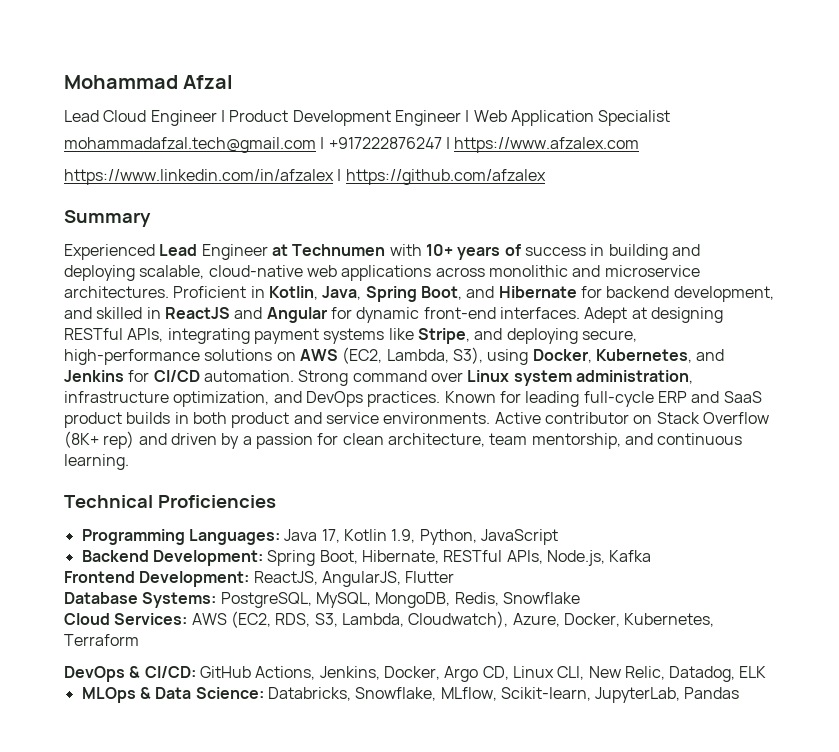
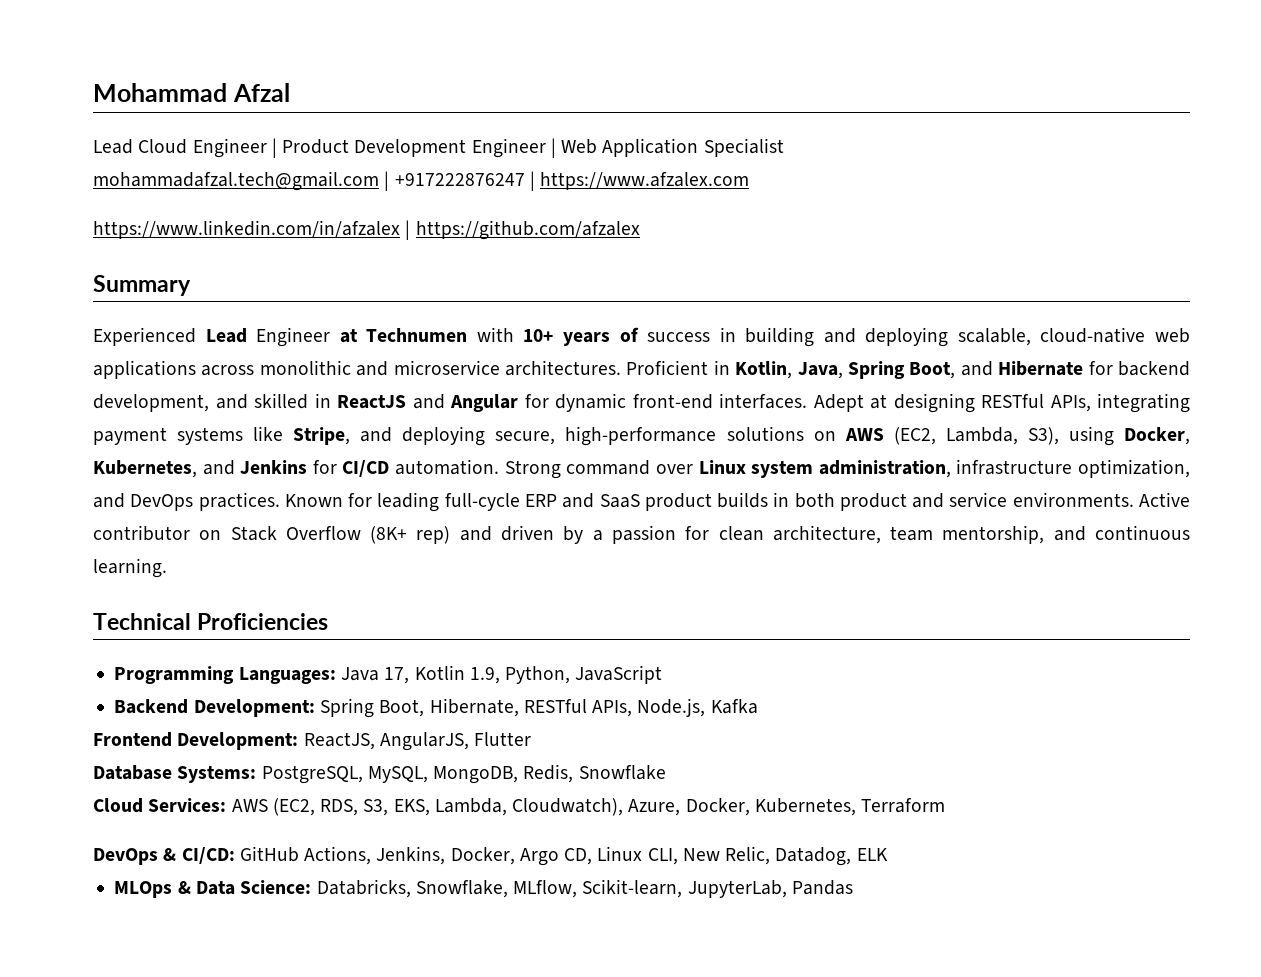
(338, 620) none -> [393,799,430,816] EKS,

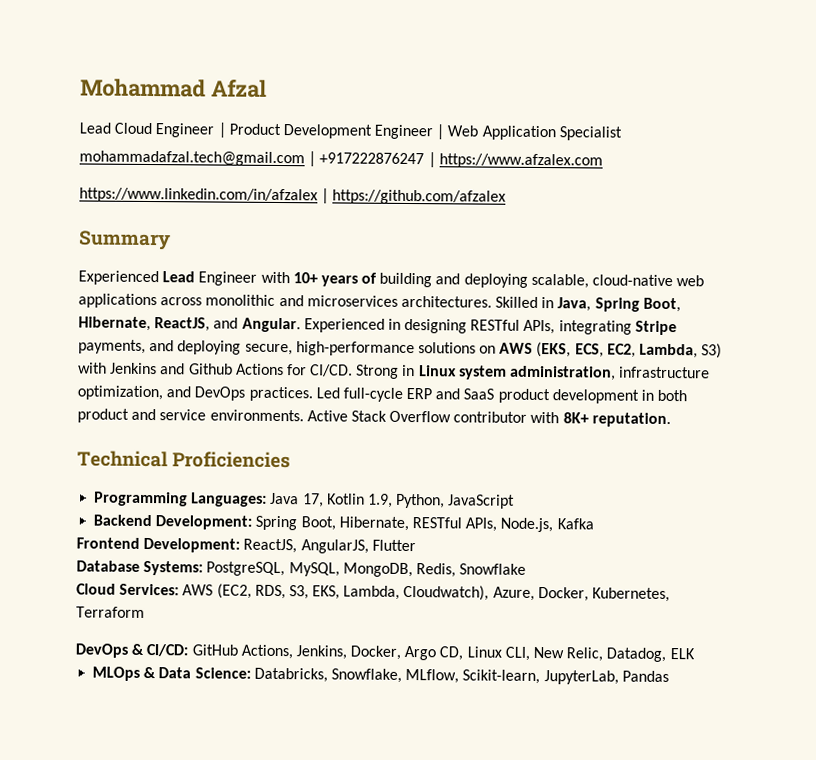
[339,328,468,343] at Technumen -> (258, 278) none
[647,327,736,342] success in -> (378, 278) none
[393,360,1190,379] [93,393,1190,413] [93,426,351,445] microservice architectures. Proficient in Kotlin, Java, Spring Boot, and Hibernate for backend development, and skilled in ReactJS and Angular for dynamic front-end interfaces. Adept at designing RESTful APIs, integrating payment systems like Stripe, -> [306,295,681,313] [78,316,677,336] [78,339,146,354] microservices architectures. Skilled in Java, Spring Boot, Hibernate, ReactJS, and Angular. Experienced in designing RESTful APIs, integrating Stripe payments,
[893,426,1191,446] [93,459,693,479] (EC2, Lambda, S3), using Docker, Kubernetes, and Jenkins for CI/CD automation. Strong command over -> [536,341,723,359] [78,362,416,379] (EKS, ECS, EC2, Lambda, S3) with Jenkins and Github Actions for CI/CD. Strong in
[284,492,440,512] Known for leading -> [315,387,340,399] Led
[717,492,769,508] builds -> [551,389,639,404] development
[93,525,1190,544] [93,558,167,578] contributor on Stack Overflow (8K+ rep) and driven by a passion for clean architecture, team mentorship, and continuous learning. -> [350,410,671,428] Stack Overflow contributor with 8K+ reputation.

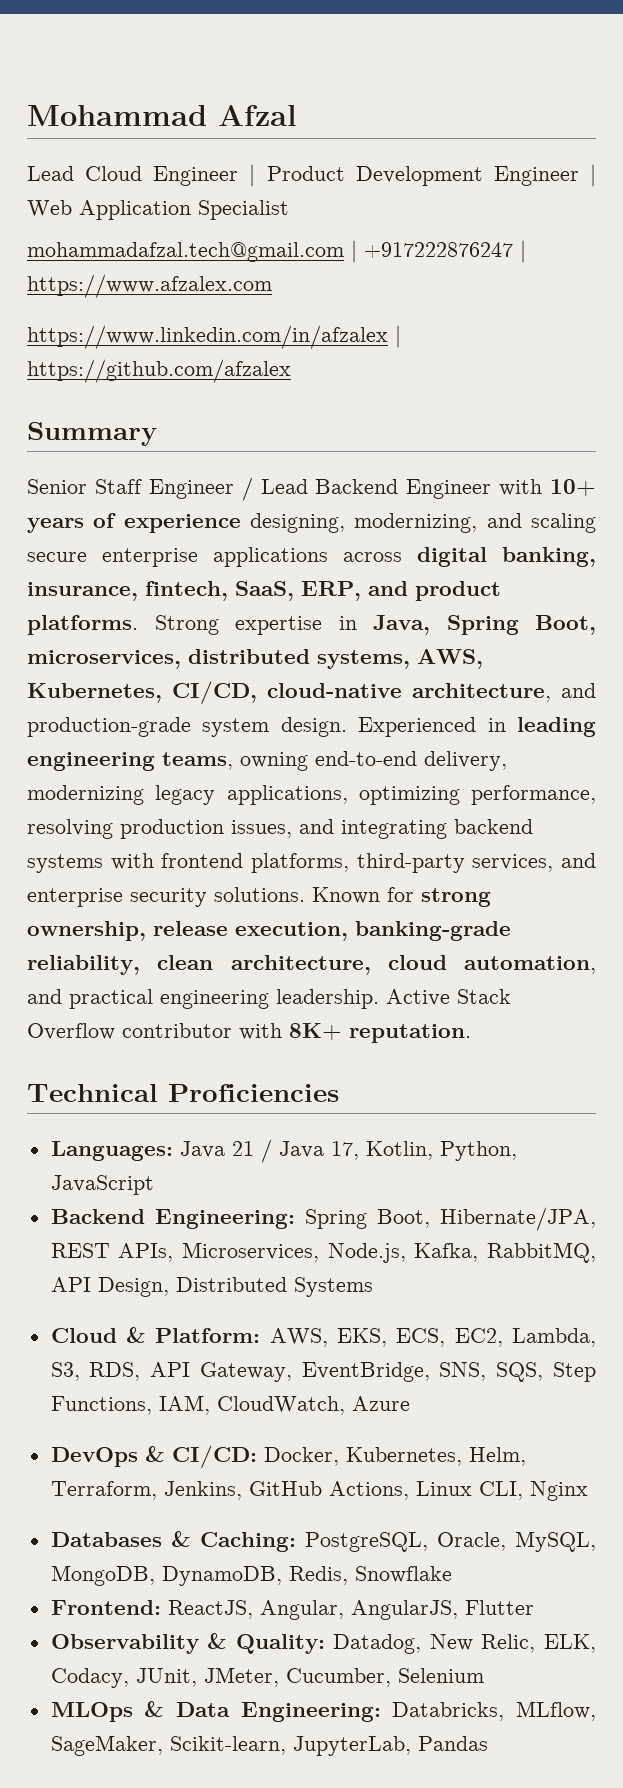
[78,270,196,286] Experienced Lead -> [27,477,399,501] Senior Staff Engineer / Lead Backend
[379,272,705,289] [78,293,681,313] [78,316,677,336] [78,339,723,359] [78,362,711,381] [77,385,688,404] [77,408,304,423] building and deploying scalable, cloud-native web applications across monolithic and microservices architectures. Skilled in Java, Spring Boot, Hibernate, ReactJS, and Angular. Experienced in designing RESTful APIs, integrating Stripe payments, and deploying secure, high-performance solutions on AWS (EKS, ECS, EC2, Lambda, S3) with Jenkins and Github Actions for CI/CD. Strong in Linux system administration, infrastructure optimization, and DevOps practices. Led full-cycle ERP and SaaS product development in both product and service environments. -> [123,513,596,533] [27,547,596,567] [27,581,501,601] [27,615,596,635] [27,649,483,669] [27,681,596,704] [27,717,596,737] [27,751,507,771] [27,785,596,805] [27,819,533,839] [27,853,596,873] [27,887,491,907] [27,921,511,941] [27,955,596,975] [27,989,379,1009] experience designing, modernizing, and scaling secure enterprise applications across digital banking, insurance, fintech, SaaS, ERP, and product platforms. Strong expertise in Java, Spring Boot, microservices, distributed systems, AWS, Kubernetes, CI/CD, cloud-native architecture, and production-grade system design. Experienced in leading engineering teams, owning end-to-end delivery, modernizing legacy applications, optimizing performance, resolving production issues, and integrating backend systems with frontend platforms, third-party services, and enterprise security solutions. Known for strong ownership, release execution, banking-grade reliability, clean architecture, cloud automation, and practical engineering leadership.
[94,491,189,507] Programming -> (339, 1093) none
[302,493,393,508] 17, Kotlin 1.9, -> [231,1139,433,1163] 21 / Java 17, Kotlin,
[155,515,594,533] [76,537,416,554] [76,560,527,578] [76,583,671,603] [76,606,145,618] [75,643,695,662] Development: Spring Boot, Hibernate, RESTful APIs, Node.js, Kafka // Frontend Development: ReactJS, AngularJS, Flutter // Database Systems: PostgreSQL, MySQL, MongoDB, Redis, Snowflake // Cloud Services: AWS (EC2, RDS, S3, EKS, Lambda, Cloudwatch), Azure, Docker, Kubernetes, Terraform // DevOps & CI/CD: GitHub Actions, Jenkins, Docker, Argo CD, Linux CLI, New Relic, Datadog, ELK -> [154,1207,596,1231] [50,1242,596,1263] [50,1277,373,1297] [50,1327,596,1347] [50,1362,597,1382] [50,1395,410,1415] [50,1445,526,1468] [50,1481,588,1501] [50,1531,596,1552] [50,1565,452,1586] [50,1600,534,1620] [50,1633,596,1654] [50,1667,484,1688] Engineering: Spring Boot, Hibernate/JPA, REST APIs, Microservices, Node.js, Kafka, RabbitMQ, API Design, Distributed Systems // Cloud & Platform: AWS, EKS, ECS, EC2, Lambda, S3, RDS, API Gateway, EventBridge, SNS, SQS, Step Functions, IAM, CloudWatch, Azure // DevOps & CI/CD: Docker, Kubernetes, Helm, Terraform, Jenkins, GitHub Actions, Linux CLI, Nginx // Databases & Caching: PostgreSQL, Oracle, MySQL, MongoDB, DynamoDB, Redis, Snowflake // Frontend: ReactJS, Angular, AngularJS, Flutter // Observability & Quality: Datadog, New Relic, ELK, Codacy, JUnit, JMeter, Cucumber, Selenium
[194,667,460,684] Science: Databricks, Snowflake, MLflow, -> [240,1701,596,1722] [50,1735,163,1756] Engineering: Databricks, MLflow, SageMaker,

